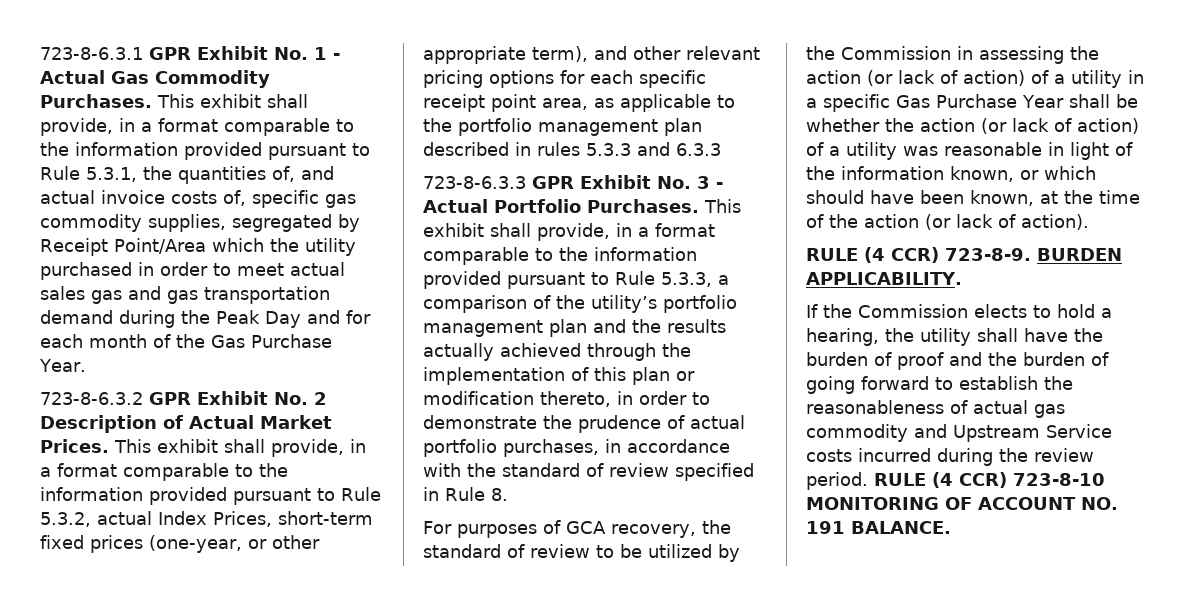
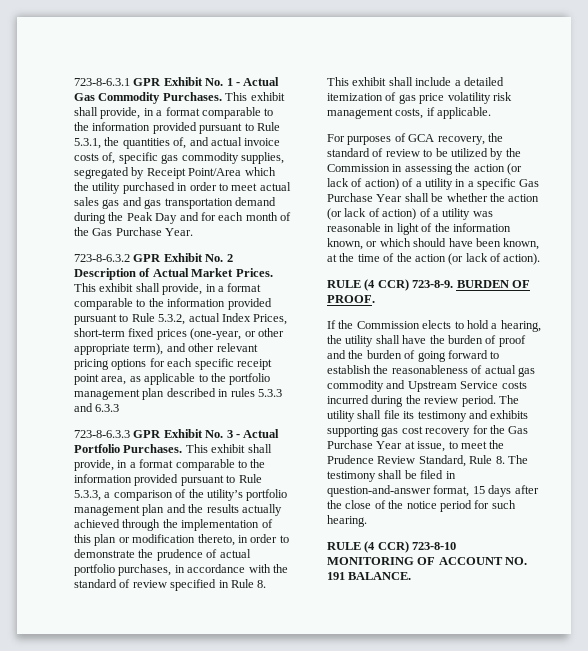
(508, 494) none -> [327,77,504,86] [327,92,512,104] [327,107,492,119] This exhibit shall include a detailed itemization of gas price volatility risk management costs, if applicable.
[806,272,962,285] APPLICABILITY. -> [511,280,530,288] [327,295,375,303] OF PROOF.
(868, 481) none -> [498,395,519,404] [327,410,529,422] [327,425,529,437] [327,440,505,452] [327,455,528,467] [327,470,456,482] [327,485,539,497] [327,500,516,512] [327,515,367,527] The utility shall file its testimony and exhibits supporting gas cost recovery for the Gas Purchase Year at issue, to meet the Prudence Review Standard, Rule 8. The testimony shall be filed in question-and-answer format, 15 days after the close of the notice period for such hearing. //

